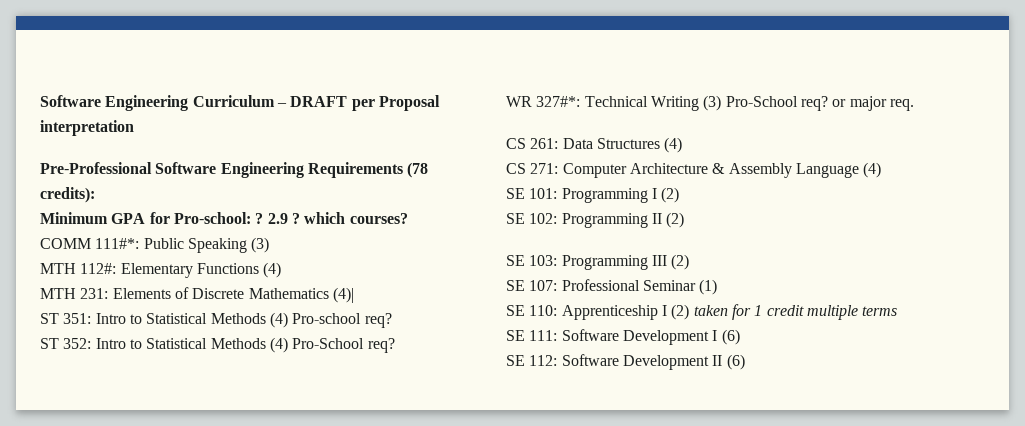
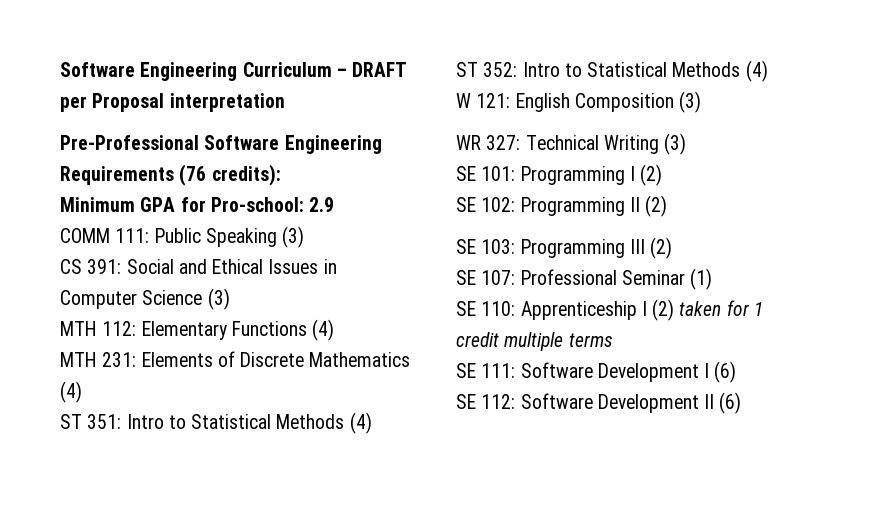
[407,162,429,178] (78 -> [179,164,207,186] (76
[255,213,264,224] ? -> (304, 204) none
[291,212,408,224] ? which courses? -> (335, 204) none
[95,238,140,249] 111#*: -> [115,228,150,243] 111:
[40,263,117,274] // MTH 112#: -> [60,259,337,274] [60,288,230,310] [60,321,137,336] // CS 391: Social and Ethical Issues in Computer Science (3) // MTH 112:
[332,287,354,303] (4)| -> [60,381,82,403] (4)
[292,313,392,328] Pro-school req? -> (372, 423) none
[292,338,395,353] Pro-School req? -> [456,91,702,113] // W 121: English Composition (3)
[536,96,581,107] 327#*: -> [486,135,521,150] 327:
[725,96,914,111] [506,137,683,153] [506,162,882,178] Pro-School req? or major req. // CS 261: Data Structures (4) // CS 271: Computer Architecture & Assembly Language (4) -> (687, 144) none

